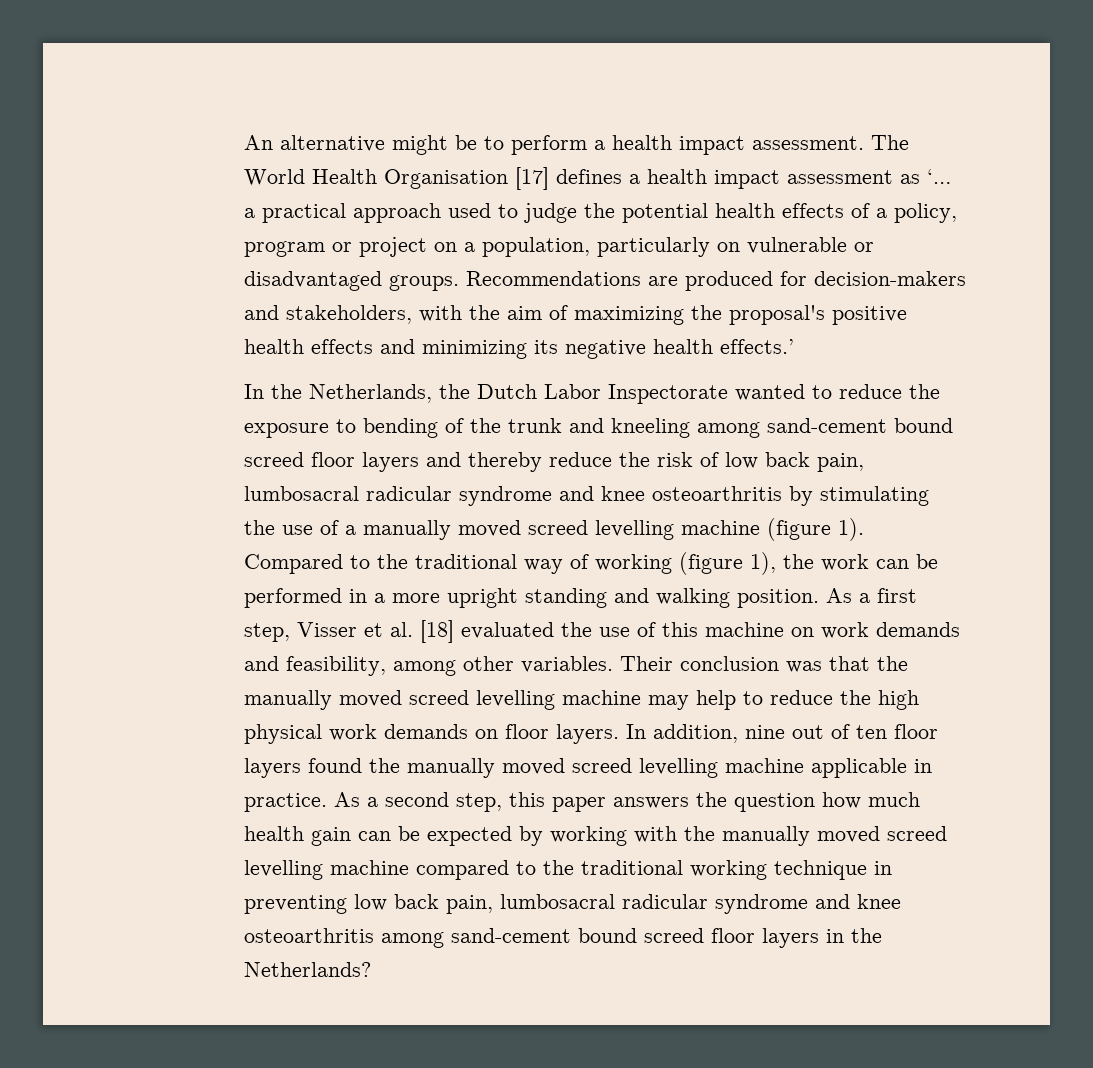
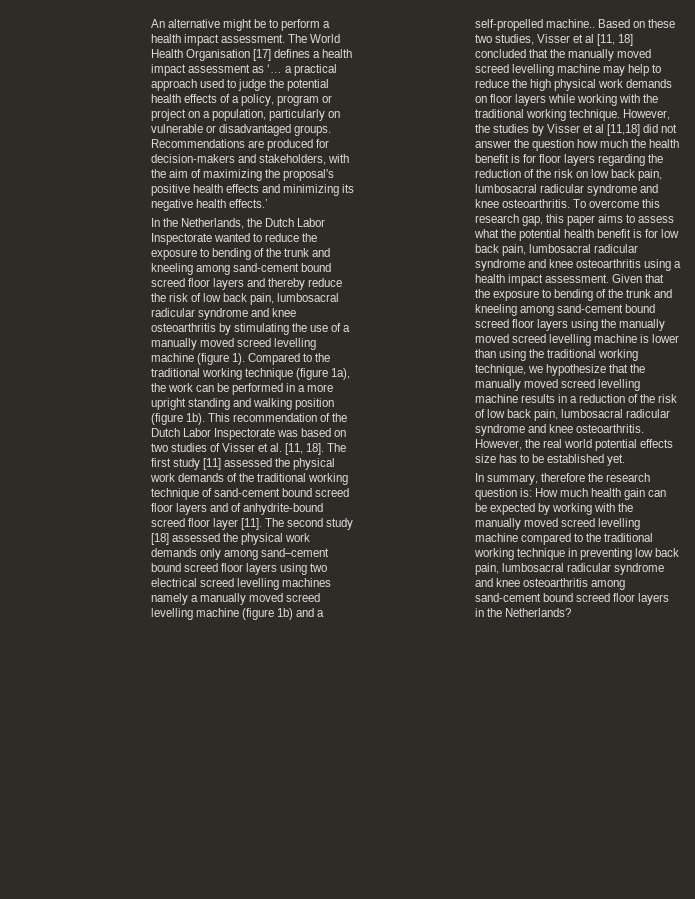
[524,552,777,575] way of working (figure 1), -> [201,368,350,380] working technique (figure 1a),
[737,588,918,608] [244,620,961,643] [244,656,823,676] position. As a first step, Visser et al. [18] evaluated the use of this machine on work demands and feasibility, among other variables. Their conclusion was -> [294,398,334,410] [150,413,348,425] [150,428,347,440] [150,443,347,455] [150,458,336,470] [149,473,349,485] [150,488,349,500] [150,503,323,515] [150,518,354,530] [150,533,310,545] [150,548,329,560] [150,563,328,575] [150,578,331,590] [150,593,320,605] [150,608,325,620] [474,19,675,31] [474,34,634,46] [474,49,526,58] position (figure 1b). This recommendation of the Dutch Labor Inspectorate was based on two studies of Visser et al. [11, 18]. The first study [11] assessed the physical work demands of the traditional working technique of sand-cement bound screed floor layers and of anhydrite-bound screed floor layer [11]. The second study [18] assessed the physical work demands only among sand–cement bound screed floor layers using two electrical screed levelling machines namely a manually moved screed levelling machine (figure 1b) and a self-propelled machine.. Based on these two studies, Visser et al [11, 18] concluded
[556,724,939,744] [244,758,933,778] [244,792,862,812] layers. In addition, nine out of ten floor layers found the manually moved screed levelling machine applicable in practice. As a second step, this paper answers the question how -> [514,94,659,106] [474,109,670,121] [474,124,678,136] [474,139,680,151] [474,154,664,166] [474,169,663,181] [474,184,658,196] [474,199,660,208] [474,214,675,226] [473,229,680,241] [474,244,638,256] [474,259,682,271] [474,274,664,286] [474,289,673,301] [474,304,655,316] [474,319,666,331] [474,334,680,346] [474,349,638,361] [474,364,645,376] [474,379,640,391] [474,394,678,403] [474,409,671,421] [474,424,644,436] [474,439,674,451] [474,454,626,466] [474,473,650,485] [474,488,558,500] layers while working with the traditional working technique. However, the studies by Visser et al [11,18] did not answer the question how much the health benefit is for floor layers regarding the reduction of the risk on low back pain, lumbosacral radicular syndrome and knee osteoarthritis. To overcome this research gap, this paper aims to assess what the potential health benefit is for low back pain, lumbosacral radicular syndrome and knee osteoarthritis using a health impact assessment. Given that the exposure to bending of the trunk and kneeling among sand-cement bound screed floor layers using the manually moved screed levelling machine is lower than using the traditional working technique, we hypothesize that the manually moved screed levelling machine results in a reduction of the risk of low back pain, lumbosacral radicular syndrome and knee osteoarthritis. However, the real world potential effects size has to be established yet. // In summary, therefore the research question is: How

